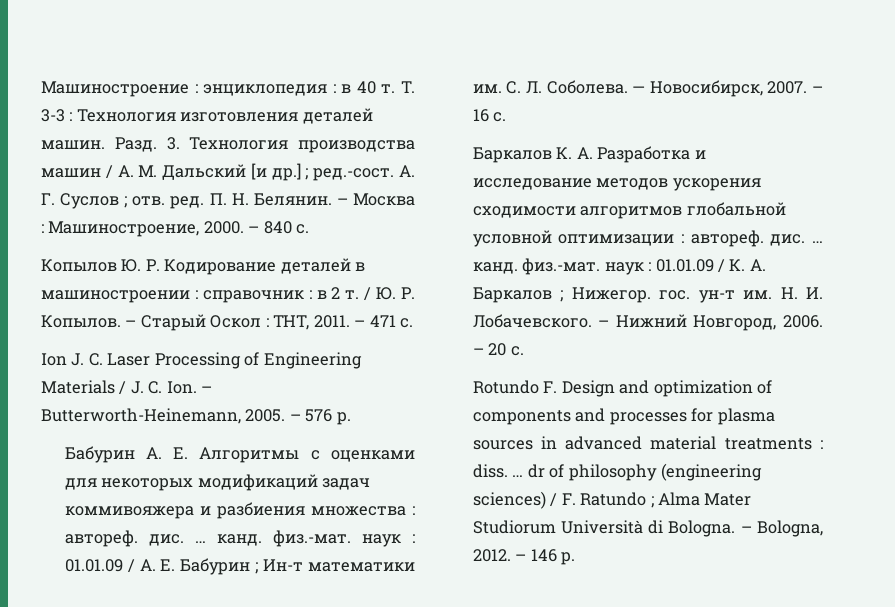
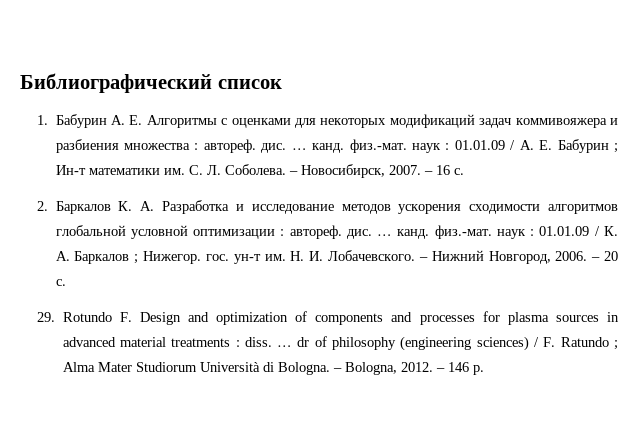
[41,81,415,97] [41,108,373,124] [41,137,415,153] [41,163,415,181] [41,193,415,209] [41,221,310,237] [41,258,366,275] [41,287,416,303] [41,314,414,331] [41,352,362,369] [41,380,213,395] [41,408,351,425] Машиностроение : энциклопедия : в 40 т. Т. 3-3 : Технология изготовления деталей машин. Разд. 3. Технология производства машин / А. М. Дальский [и др.] ; ред.-сост. А. Г. Суслов ; отв. ред. П. Н. Белянин. – Москва : Машиностроение, 2000. – 840 с. // Копылов Ю. Р. Кодирование деталей в машиностроении : справочник : в 2 т. / Ю. Р. Копылов. – Старый Оскол : ТНТ, 2011. – 471 с. // Ion J. C. Laser Processing of Engineering Materials / J. C. Ion. – Butterworth-Heinemann, 2005. – 576 p. // -> [20,73,282,93] [37,115,49,125] Библиографический список // 1.
[632,86,646,93] — -> [288,171,298,175] –
(507, 117) none -> [37,201,49,211] 2.
(524, 351) none -> [37,312,56,322] 29.

